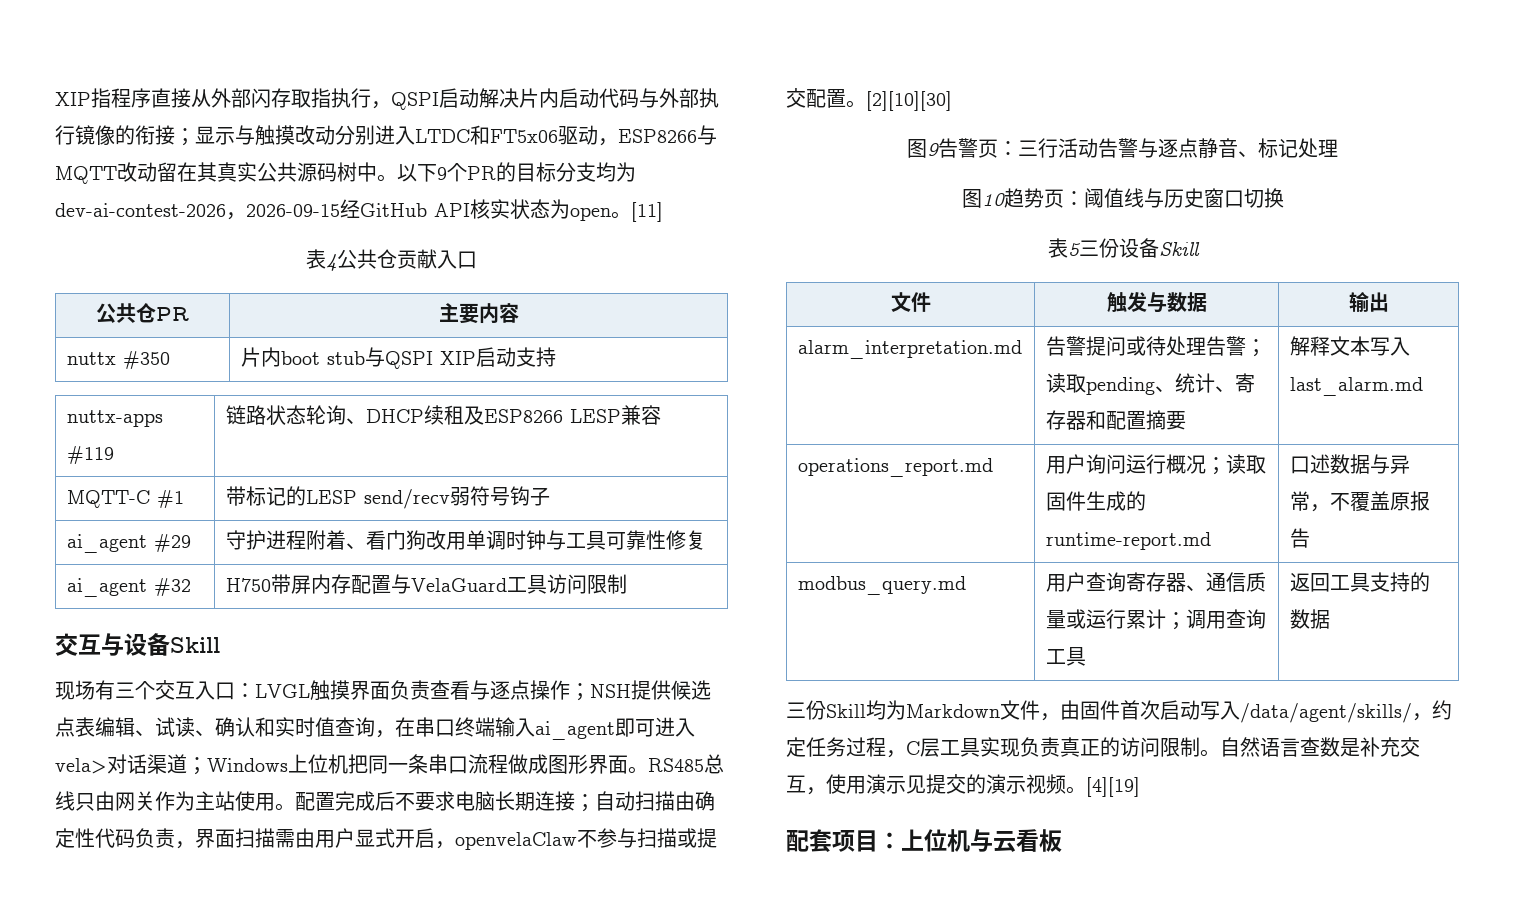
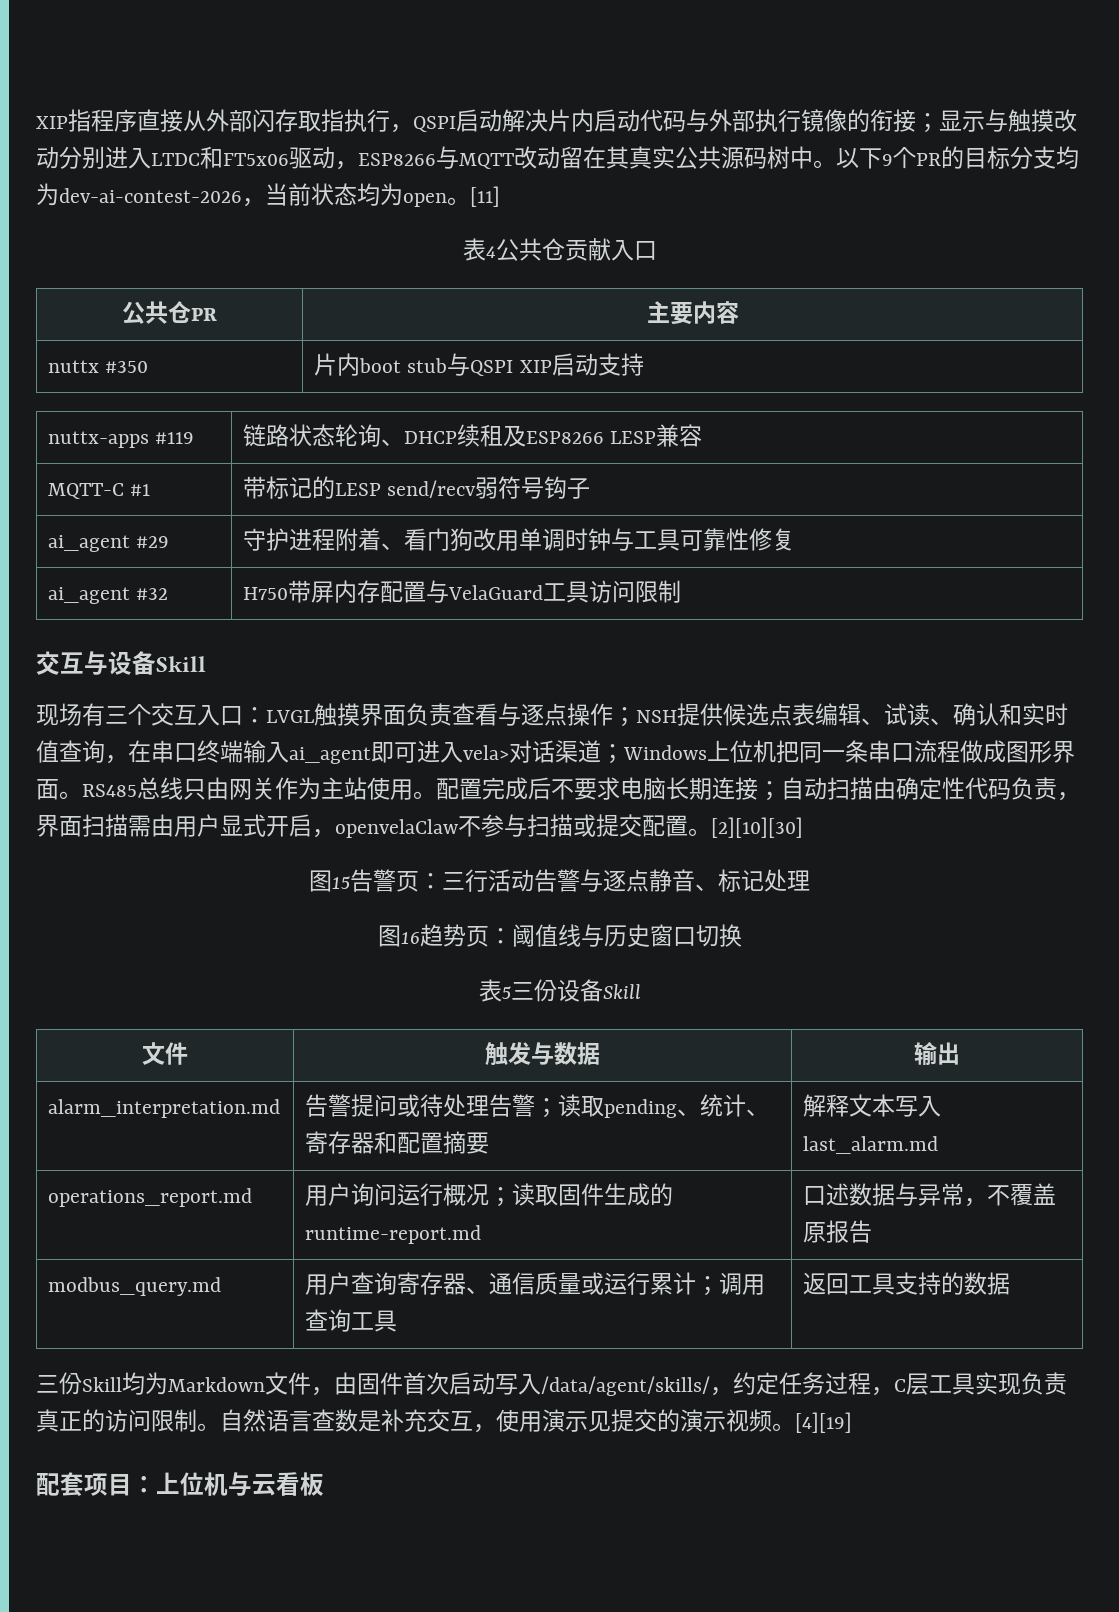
[246,199,550,219] 2026-09-15经GitHub API核实状态 -> [265,183,380,206] 当前状态均
[927,143,939,156] 9 -> [332,876,350,889] 15
[981,193,1005,206] 10 -> [400,932,420,944] 16

